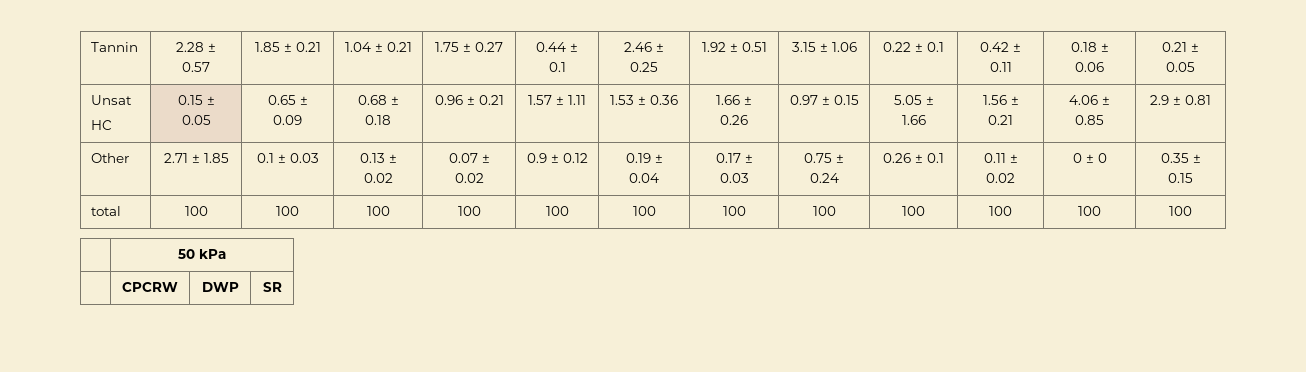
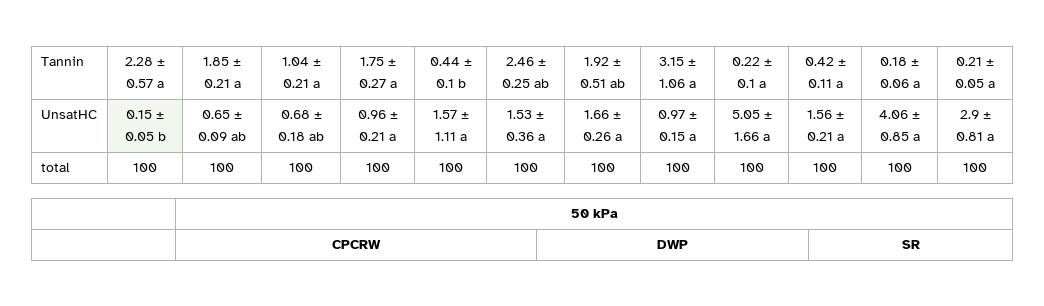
(210, 67) none -> [157,81,164,88] a
(321, 47) none -> [233,81,241,88] a
(412, 47) none -> [312,81,320,88] a
(503, 47) none -> [389,81,397,88] a
(566, 67) none -> [457,79,466,88] b
(658, 67) none -> [534,79,549,88] ab
(767, 47) none -> [610,79,625,88] ab
(857, 47) none -> [689,81,696,88] a
(944, 47) none -> [759,81,766,88] a
(1012, 67) none -> [835,81,843,88] a
(1104, 67) none -> [912,81,920,88] a
[91,95,133,105] [91,120,113,130] // Unsat // HC -> [988,81,995,88] [40,110,97,119] a // UnsatHC
(211, 120) none -> [157,132,166,141] b
(302, 120) none -> [231,132,247,141] ab
(391, 120) none -> [309,132,324,141] ab
(504, 100) none -> [389,134,396,141] a
(586, 100) none -> [459,134,467,141] a
(678, 100) none -> [538,134,545,141] a
(748, 120) none -> [615,134,622,141] a
(859, 100) none -> [689,134,696,141] a
(926, 120) none -> [762,134,770,141] a
(1013, 120) none -> [836,134,844,141] a
(1104, 120) none -> [912,134,920,141] a
[91,153,130,163] [163,153,229,163] [256,153,319,163] [359,153,397,163] [363,173,393,183] [448,153,490,163] [454,173,484,183] [526,153,588,163] [625,153,663,163] [629,173,659,183] [715,153,753,163] [719,173,749,183] [804,153,844,163] [809,173,839,183] [883,153,944,163] [983,153,1018,163] [986,173,1015,183] [1072,153,1107,163] [1160,153,1201,163] [1168,173,1193,183] // Other | 2.71 ± 1.85 | 0.1 ± 0.03 | 0.13 ± 0.02 | 0.07 ± 0.02 | 0.9 ± 0.12 | 0.19 ± 0.04 | 0.17 ± 0.03 | 0.75 ± 0.24 | 0.26 ± 0.1 | 0.11 ± 0.02 | 0 ± 0 | 0.35 ± 0.15 -> [987,134,994,141] a

